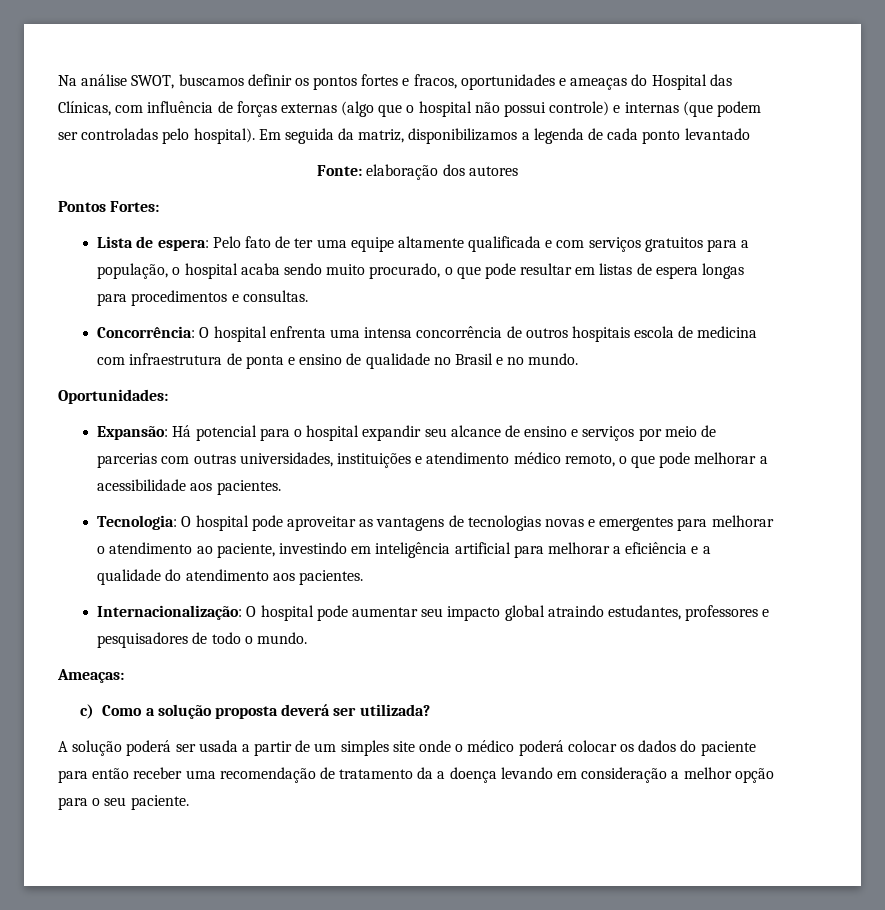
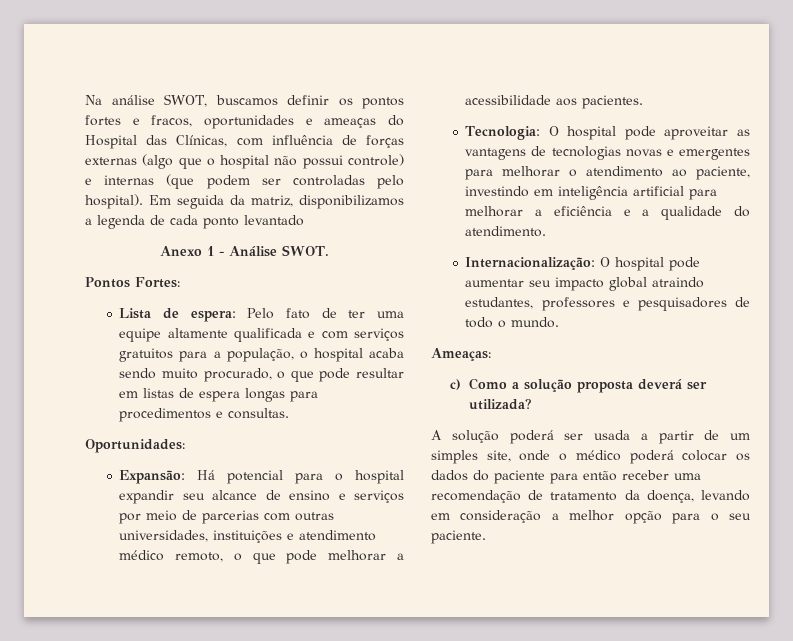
[317,164,518,180] Fonte: elaboração dos autores -> [160,245,330,257] Anexo 1 - Análise SWOT.
[97,326,758,342] [97,353,579,369] // Concorrência: O hospital enfrenta uma intensa concorrência de outros hospitais escola de medicina com infraestrutura de ponta e ensino de qualidade no Brasil e no mundo. -> (290, 413) none
[185,569,364,585] atendimento aos pacientes. -> [465,226,547,237] atendimento.
[392,741,415,752] site -> [486,450,511,462] site,
[437,767,497,783] a doença -> [646,490,694,503] doença,

